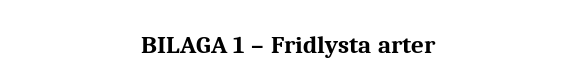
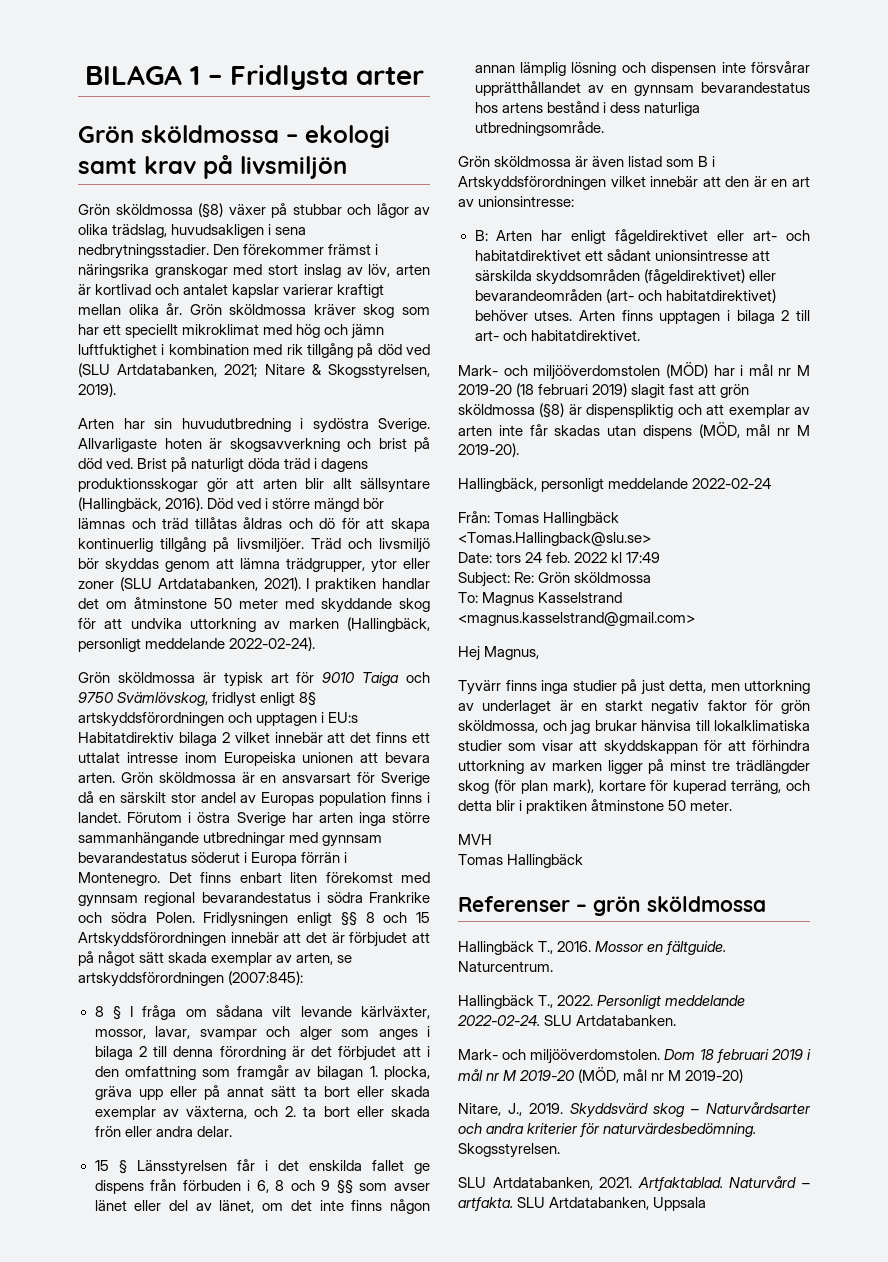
(436, 45) none -> [78,125,390,148] [78,155,347,179] [78,203,430,218] [78,224,307,238] [78,244,379,259] [78,264,431,278] [78,284,385,298] [78,303,430,318] [78,324,385,339] [78,343,430,358] [78,363,430,379] [78,383,116,397] [78,418,430,433] [78,437,430,452] [78,457,369,472] [78,478,430,493] [78,497,385,512] [78,517,430,532] [78,537,430,553] [78,558,430,573] [78,577,430,592] [78,597,430,613] [78,617,430,632] [78,637,316,652] [78,672,430,687] [78,692,317,707] [78,712,359,727] [78,732,430,746] [78,752,430,766] [78,772,431,786] [78,791,430,806] [78,812,430,826] [78,832,383,847] [78,852,348,866] [78,872,430,886] [78,892,430,907] [78,912,430,927] [78,932,430,947] [78,951,353,966] [78,971,304,987] [94,1005,430,1020] [94,1026,430,1040] [94,1046,430,1061] [94,1065,431,1080] [94,1085,430,1100] [94,1106,430,1120] [94,1126,232,1137] [94,1159,430,1175] [94,1179,431,1194] [94,1199,431,1214] [474,61,810,76] [474,81,810,97] [474,101,700,116] [474,121,604,136] [458,156,716,167] [458,176,810,191] [458,196,575,207] [474,229,810,244] [474,249,770,261] [474,269,776,285] [474,289,776,303] [474,310,810,324] [474,330,640,341] [458,362,810,380] [458,383,750,398] [458,403,810,418] [458,422,810,439] [458,443,519,457] [458,478,772,492] [458,511,620,526] [458,532,651,546] [458,552,661,563] [458,572,652,587] [458,592,623,606] [458,612,695,626] [458,646,540,661] [458,679,810,695] [458,700,810,714] [458,720,810,735] [458,740,810,755] [458,759,810,774] [458,779,810,794] [458,799,733,814] [458,834,492,845] [458,854,584,868] [458,896,766,916] [458,941,727,955] [458,961,553,972] [458,995,746,1009] [457,1015,677,1026] [458,1049,811,1064] [458,1067,744,1083] [458,1102,811,1118] [458,1123,757,1137] [458,1143,560,1158] [458,1176,810,1191] [458,1197,707,1211] // Grön sköldmossa – ekologi samt krav på livsmiljön // Grön sköldmossa (§8) växer på stubbar och lågor av olika trädslag, huvudsakligen i sena nedbrytningsstadier. Den förekommer främst i näringsrika granskogar med stort inslag av löv, arten är kortlivad och antalet kapslar varierar kraftigt mellan olika år. Grön sköldmossa kräver skog som har ett speciellt mikroklimat med hög och jämn luftfuktighet i kombination med rik tillgång på död ved (SLU Artdatabanken, 2021; Nitare & Skogsstyrelsen, 2019). // Arten har sin huvudutbredning i sydöstra Sverige. Allvarligaste hoten är skogsavverkning och brist på död ved. Brist på naturligt döda träd i dagens produktionsskogar gör att arten blir allt sällsyntare (Hallingbäck, 2016). Död ved i större mängd bör lämnas och träd tillåtas åldras och dö för att skapa kontinuerlig tillgång på livsmiljöer. Träd och livsmiljö bör skyddas genom att lämna trädgrupper, ytor eller zoner (SLU Artdatabanken, 2021). I praktiken handlar det om åtminstone 50 meter med skyddande skog för att undvika uttorkning av marken (Hallingbäck, personligt meddelande 2022-02-24). // Grön sköldmossa är typisk art för 9010 Taiga och 9750 Svämlövskog, fridlyst enligt 8§ artskyddsförordningen och upptagen i EU:s Habitatdirektiv bilaga 2 vilket innebär att det finns ett uttalat intresse inom Europeiska unionen att bevara arten. Grön sköldmossa är en ansvarsart för Sverige då en särskilt stor andel av Europas population finns i landet. Förutom i östra Sverige har arten inga större sammanhängande utbredningar med gynnsam bevarandestatus söderut i Europa förrän i Montenegro. Det finns enbart liten förekomst med gynnsam regional bevarandestatus i södra Frankrike och södra Polen. Fridlysningen enligt §§ 8 och 15 Artskyddsförordningen innebär att det är förbjudet att på något sätt skada exemplar av arten, se artskyddsförordningen (2007:845): // 8 § I fråga om sådana vilt levande kärlväxter, mossor, lavar, svampar och alger som anges i bilaga 2 till denna förordning är det förbjudet att i den omfattning som framgår av bilagan 1. plocka, gräva upp eller på annat sätt ta bort eller skada exemplar av växterna, och 2. ta bort eller skada frön eller andra delar. // 15 § Länsstyrelsen får i det enskilda fallet ge dispens från förbuden i 6, 8 och 9 §§ som avser länet eller del av länet, om det inte finns någon annan lämplig lösning och dispensen inte försvårar upprätthållandet av en gynnsam bevarandestatus hos artens bestånd i dess naturliga utbredningsområde. // Grön sköldmossa är även listad som B i Artskyddsförordningen vilket innebär att den är en art av unionsintresse: // B: Arten har enligt fågeldirektivet eller art- och habitatdirektivet ett sådant unionsintresse att särskilda skyddsområden (fågeldirektivet) eller bevarandeområden (art- och habitatdirektivet) behöver utses. Arten finns upptagen i bilaga 2 till art- och habitatdirektivet. // Mark- och miljööverdomstolen (MÖD) har i mål nr M 2019-20 (18 februari 2019) slagit fast att grön sköldmossa (§8) är dispenspliktig och att exemplar av arten inte får skadas utan dispens (MÖD, mål nr M 2019-20). // Hallingbäck, personligt meddelande 2022-02-24 // Från: Tomas Hallingbäck <Tomas.Hallingback@slu.se> // Date: tors 24 feb. 2022 kl 17:49 // Subject: Re: Grön sköldmossa // To: Magnus Kasselstrand <magnus.kasselstrand@gmail.com> // Hej Magnus, // Tyvärr finns inga studier på just detta, men uttorkning av underlaget är en starkt negativ faktor för grön sköldmossa, och jag brukar hänvisa till lokalklimatiska studier som visar att skyddskappan för att förhindra uttorkning av marken ligger på minst tre trädlängder skog (för plan mark), kortare för kuperad terräng, och detta blir i praktiken åtminstone 50 meter. // MVH // Tomas Hallingbäck // Referenser – grön sköldmossa // Hallingbäck T., 2016. Mossor en fältguide. Naturcentrum. // Hallingbäck T., 2022. Personligt meddelande 2022-02-24. SLU Artdatabanken. // Mark- och miljööverdomstolen. Dom 18 februari 2019 i mål nr M 2019-20 (MÖD, mål nr M 2019-20) // Nitare, J., 2019. Skyddsvärd skog – Naturvårdsarter och andra kriterier för naturvärdesbedömning. Skogsstyrelsen. // SLU Artdatabanken, 2021. Artfaktablad. Naturvård – artfakta. SLU Artdatabanken, Uppsala

